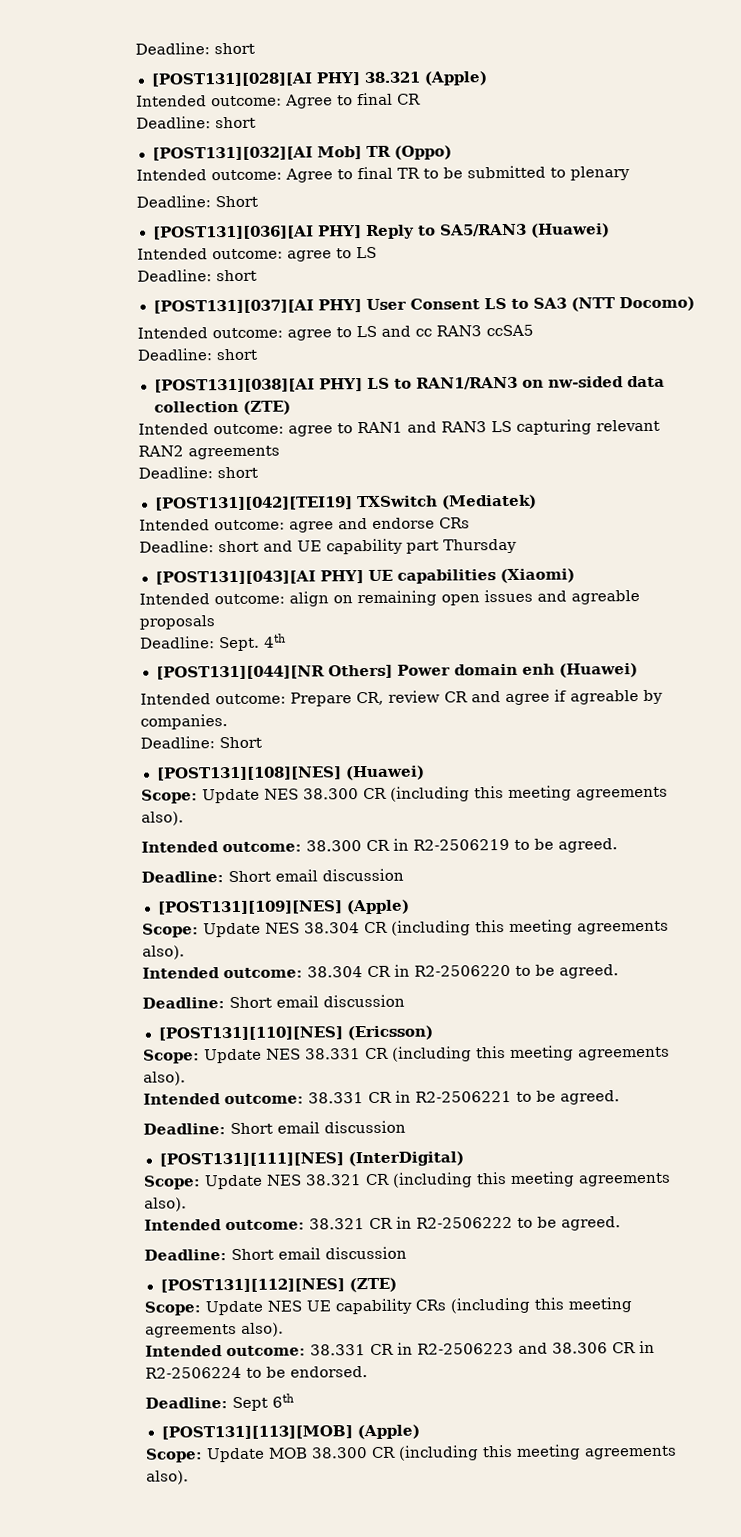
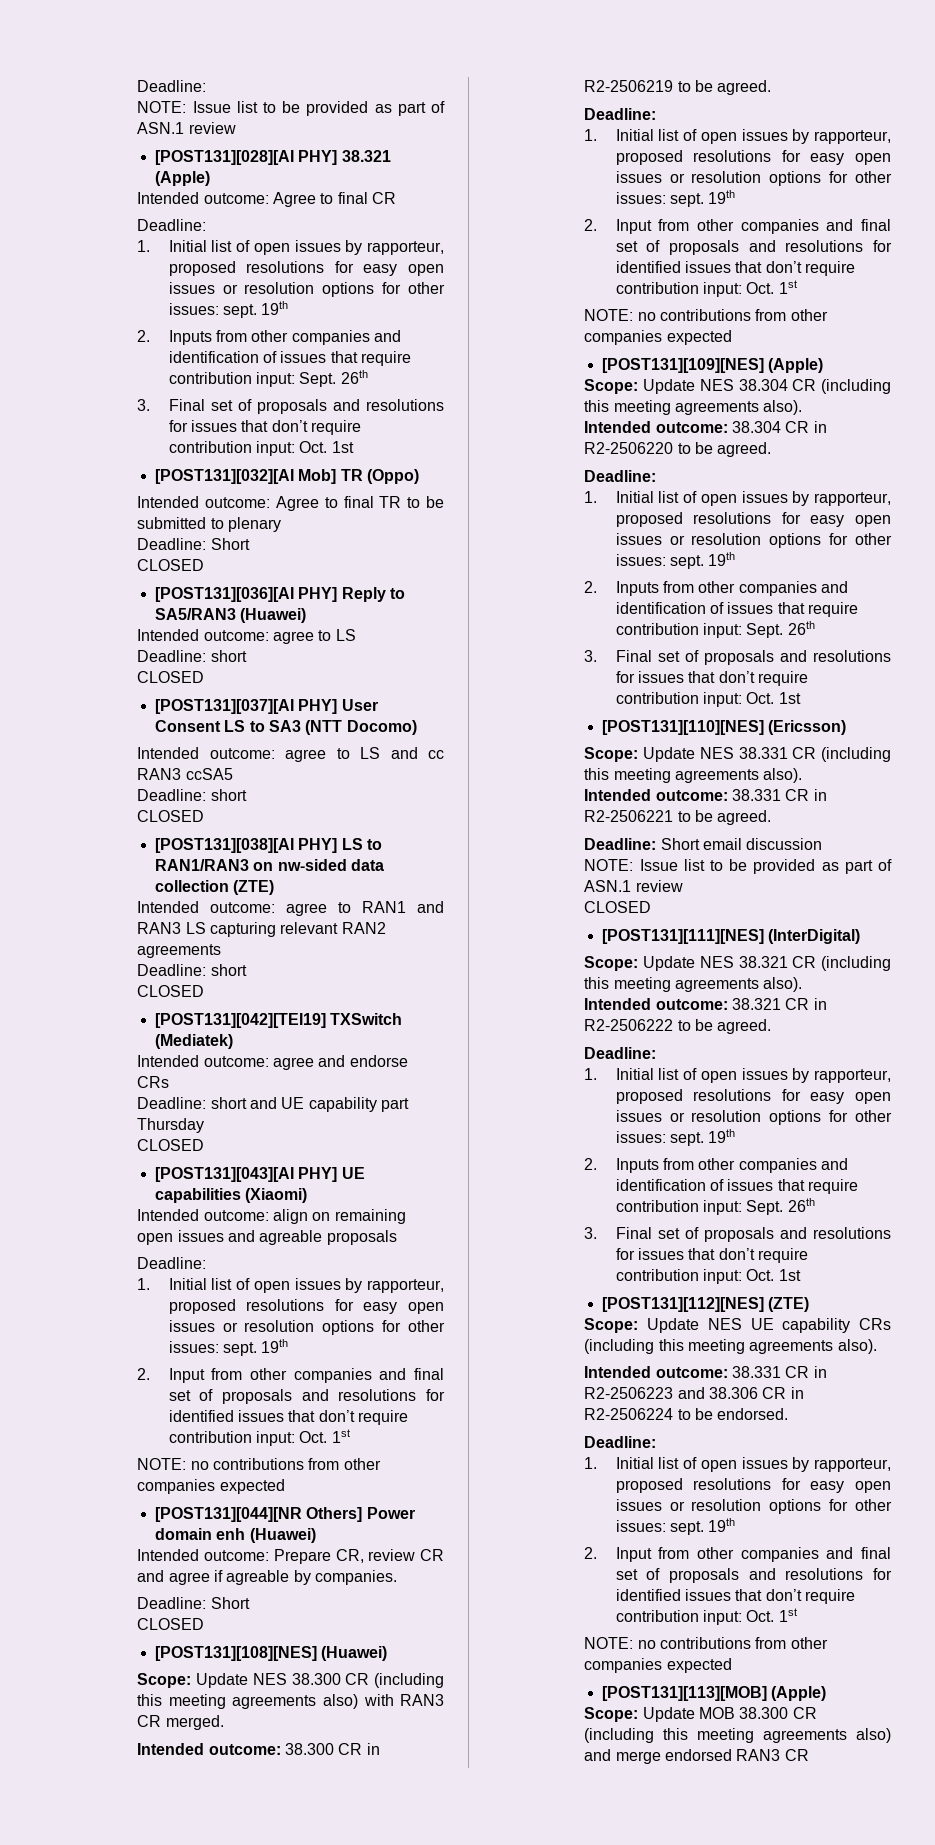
[134,42,255,55] Deadline: short -> [137,80,207,92] [137,101,445,116] [137,122,236,134] Deadline: // NOTE: Issue list to be provided as part of ASN.1 review
[214,116,256,129] short -> [137,240,444,255] [168,261,444,276] [168,282,445,297] [168,301,289,318] [137,330,401,345] [168,351,411,366] [168,370,368,387] [137,399,444,414] [168,420,361,435] [168,441,354,456] // 1. Initial list of open issues by rapporteur, proposed resolutions for easy open issues or resolution options for other issues: sept. 19th // 2. Inputs from other companies and identification of issues that require contribution input: Sept. 26th // 3. Final set of proposals and resolutions for issues that don’t require contribution input: Oct. 1st
(258, 201) none -> [137,559,205,571] // CLOSED
(257, 275) none -> [137,671,205,683] // CLOSED
(258, 354) none -> [137,810,205,822] // CLOSED
(258, 472) none -> [137,985,205,997] // CLOSED
(517, 546) none -> [137,1139,205,1151] // CLOSED
[218,633,286,652] Sept. 4th -> [137,1278,444,1293] [168,1299,444,1314] [168,1320,445,1335] [168,1339,289,1356] [137,1368,444,1383] [168,1389,445,1404] [168,1410,408,1425] [168,1429,350,1446] [137,1458,381,1470] [137,1479,285,1494] // 1. Initial list of open issues by rapporteur, proposed resolutions for easy open issues or resolution options for other issues: sept. 19th // 2. Input from other companies and final set of proposals and resolutions for identified issues that don’t require contribution input: Oct. 1st // NOTE: no contributions from other companies expected
(262, 742) none -> [137,1618,205,1630] // CLOSED
[140,811,184,826] also). -> [322,1694,444,1709] [137,1715,224,1730] also) with RAN3 CR merged.
[227,868,404,883] Short email discussion -> [584,129,891,144] [615,150,891,165] [615,171,892,186] [615,190,736,207] [584,219,891,234] [615,240,892,255] [615,261,855,276] [615,280,797,297] [584,309,828,321] [584,330,732,345] // 1. Initial list of open issues by rapporteur, proposed resolutions for easy open issues or resolution options for other issues: sept. 19th // 2. Input from other companies and final set of proposals and resolutions for identified issues that don’t require contribution input: Oct. 1st // NOTE: no contributions from other companies expected
[228,994,405,1009] Short email discussion -> [584,491,891,506] [615,512,891,527] [615,533,892,548] [615,552,736,569] [584,581,848,596] [615,602,858,617] [615,621,815,638] [584,650,891,665] [615,671,808,686] [615,692,801,707] // 1. Initial list of open issues by rapporteur, proposed resolutions for easy open issues or resolution options for other issues: sept. 19th // 2. Inputs from other companies and identification of issues that require contribution input: Sept. 26th // 3. Final set of proposals and resolutions for issues that don’t require contribution input: Oct. 1st
(406, 1127) none -> [584,859,892,874] [584,880,683,892] [584,901,652,913] // NOTE: Issue list to be provided as part of ASN.1 review // CLOSED
[230,1246,407,1261] Short email discussion -> [584,1068,891,1083] [615,1089,891,1104] [615,1110,892,1125] [615,1129,736,1146] [584,1158,848,1173] [615,1179,858,1194] [615,1198,815,1215] [584,1227,891,1242] [615,1248,808,1263] [615,1269,801,1284] // 1. Initial list of open issues by rapporteur, proposed resolutions for easy open issues or resolution options for other issues: sept. 19th // 2. Inputs from other companies and identification of issues that require contribution input: Sept. 26th // 3. Final set of proposals and resolutions for issues that don’t require contribution input: Oct. 1st
[231,1393,294,1412] Sept 6th -> [584,1457,891,1472] [615,1478,891,1493] [615,1499,892,1514] [615,1518,736,1535] [584,1547,891,1562] [615,1568,892,1583] [615,1589,855,1604] [615,1608,797,1625] [584,1637,828,1649] [584,1658,732,1673] // 1. Initial list of open issues by rapporteur, proposed resolutions for easy open issues or resolution options for other issues: sept. 19th // 2. Input from other companies and final set of proposals and resolutions for identified issues that don’t require contribution input: Oct. 1st // NOTE: no contributions from other companies expected
[145,1470,189,1485] also). -> [856,1728,891,1743] [584,1749,809,1764] also) and merge endorsed RAN3 CR

